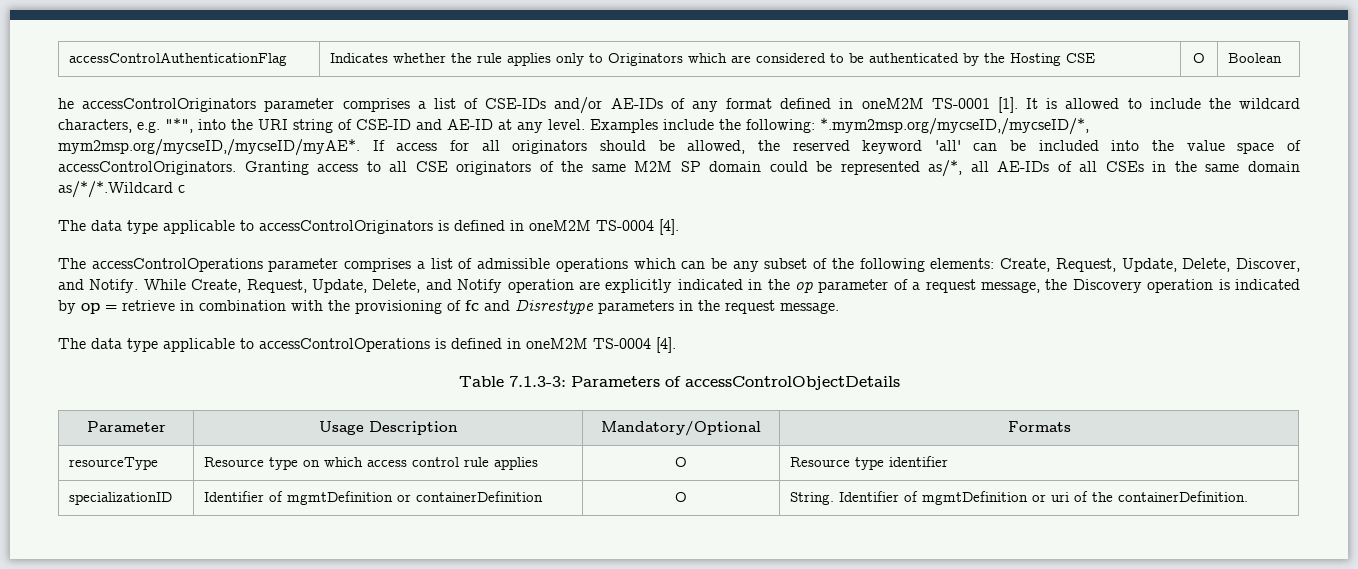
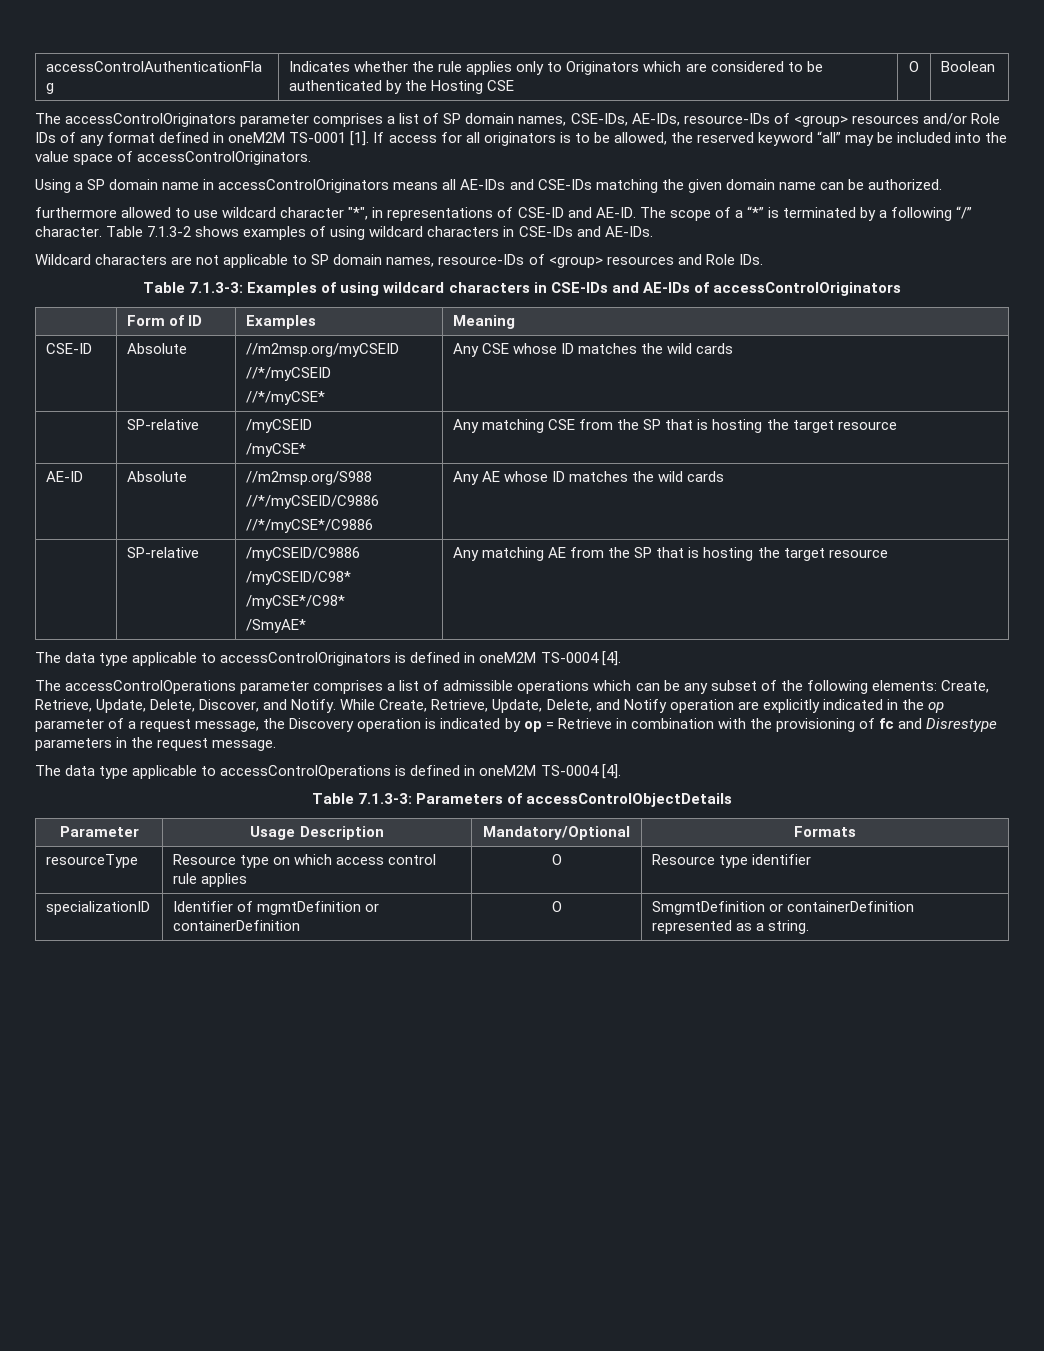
[58,98,74,109] he -> [35,113,61,124] The
[485,97,663,114] CSE-IDs and/or AE-IDs -> [443,113,1000,127] [35,132,56,143] SP domain names, CSE-IDs, AE-IDs, resource-IDs of <group> resources and/or Role IDs
[1025,98,1300,109] [58,118,1089,135] [58,139,360,156] It is allowed to include the wildcard characters, e.g. "*", into the URI string of CSE-ID and AE-ID at any level. Examples include the following: *.mym2msp.org/mycseID,/mycseID/*, mym2msp.org/mycseID,/mycseID/myAE*. -> (370, 138) none
[599,140,646,151] should -> [559,132,590,143] is to
[934,140,998,151] 'all' can -> [817,131,875,146] “all” may
[244,160,1300,177] [58,181,185,198] Granting access to all CSE originators of the same M2M SP domain could be represented as/*, all AE-IDs of all CSEs in the same domain as/*/*.Wildcard c -> [35,179,942,193] [35,206,973,221] [35,226,653,240] [35,254,763,268] [143,282,901,296] [127,315,203,326] [246,315,317,329] [453,315,516,329] [46,343,93,354] [127,343,188,354] [246,343,400,357] [246,367,332,381] [246,391,326,405] [453,343,734,357] [127,419,200,430] [246,419,313,433] [246,443,307,457] [453,419,897,433] [46,471,84,482] [127,471,188,482] [246,471,373,485] [246,495,380,509] [246,519,374,533] [453,471,725,485] [127,547,200,558] [246,547,361,561] [246,571,352,585] [246,595,346,609] [246,619,307,633] [453,547,888,561] // Using a SP domain name in accessControlOriginators means all AE-IDs and CSE-IDs matching the given domain name can be authorized. // furthermore allowed to use wildcard character "*", in representations of CSE-ID and AE-ID. The scope of a “*” is terminated by a following “/” character. Table 7.1.3-2 shows examples of using wildcard characters in CSE-IDs and AE-IDs. // Wildcard characters are not applicable to SP domain names, resource-IDs of <group> resources and Role IDs. // Table 7.1.3-3: Examples of using wildcard characters in CSE-IDs and AE-IDs of accessControlOriginators // | Form of ID | Examples | Meaning // CSE-ID | Absolute | //m2msp.org/myCSEID // //*/myCSEID // //*/myCSE* | Any CSE whose ID matches the wild cards // | SP-relative | /myCSEID // /myCSE* | Any matching CSE from the SP that is hosting the target resource // AE-ID | Absolute | //m2msp.org/S988 // //*/myCSEID/C9886 // //*/myCSE*/C9886 | Any AE whose ID matches the wild cards // | SP-relative | /myCSEID/C9886 // /myCSEID/C98* // /myCSE*/C98* // /SmyAE* | Any matching AE from the SP that is hosting the target resource
[1055,258,1116,272] Request, -> [35,699,92,712] Retrieve,
[246,279,307,293] Request, -> [431,699,489,712] Retrieve,
[122,300,175,311] retrieve -> [557,718,612,729] Retrieve
[789,491,1248,505] String. Identifier of mgmtDefinition or uri of the containerDefinition. -> [652,901,915,915] [652,920,810,934] SmgmtDefinition or containerDefinition represented as a string.

